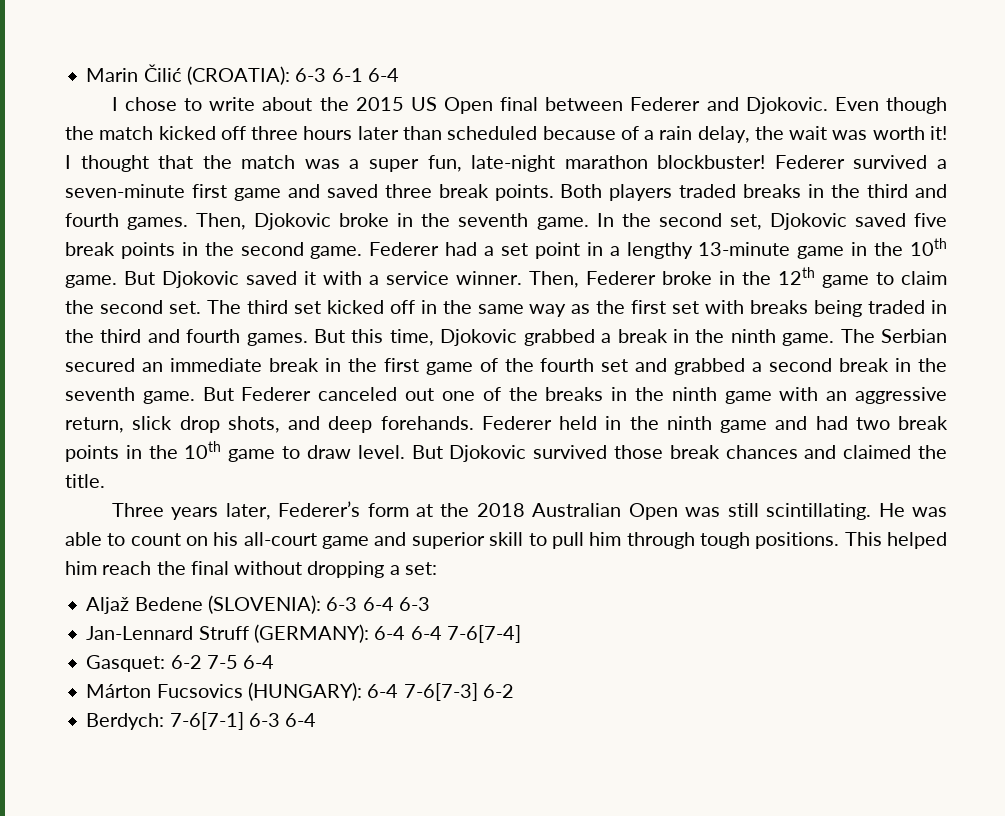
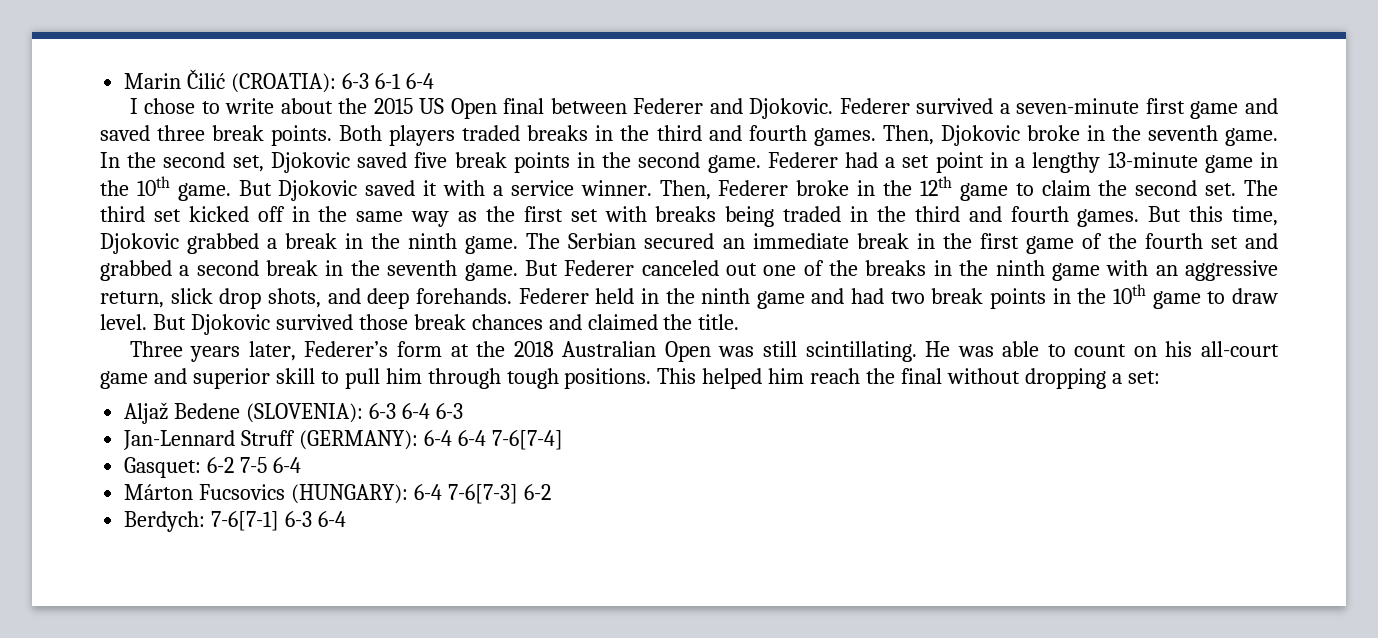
[834,97,948,114] [65,126,948,143] [65,155,766,172] Even though the match kicked off three hours later than scheduled because of a rain delay, the wait was worth it! I thought that the match was a super fun, late-night marathon blockbuster! -> (834, 108) none

